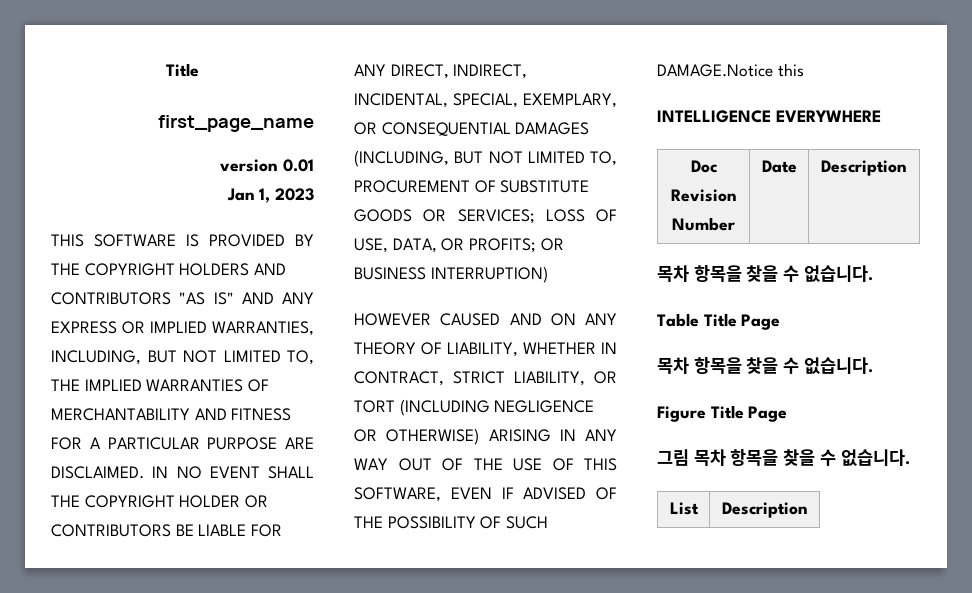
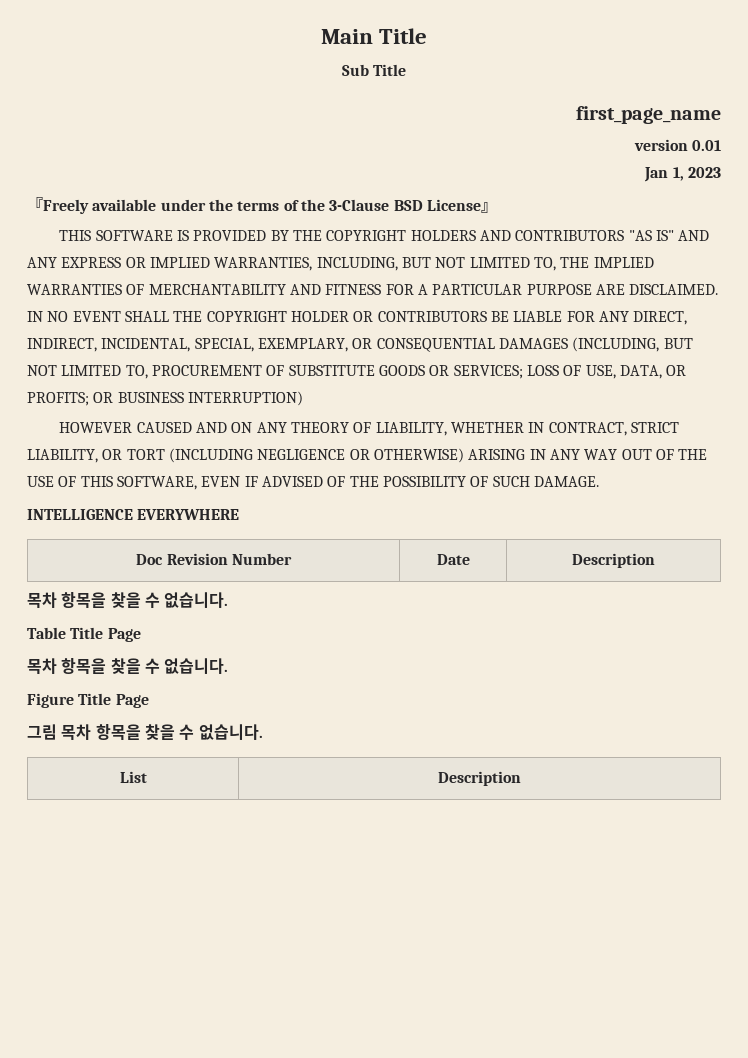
(166, 70) none -> [320,28,428,44] [341,64,369,76] Main Title // Sub
(314, 194) none -> [27,197,497,214] // 『Freely available under the terms of the 3-Clause BSD License』
[657,63,804,77] DAMAGE.Notice this -> [533,476,599,487] DAMAGE.

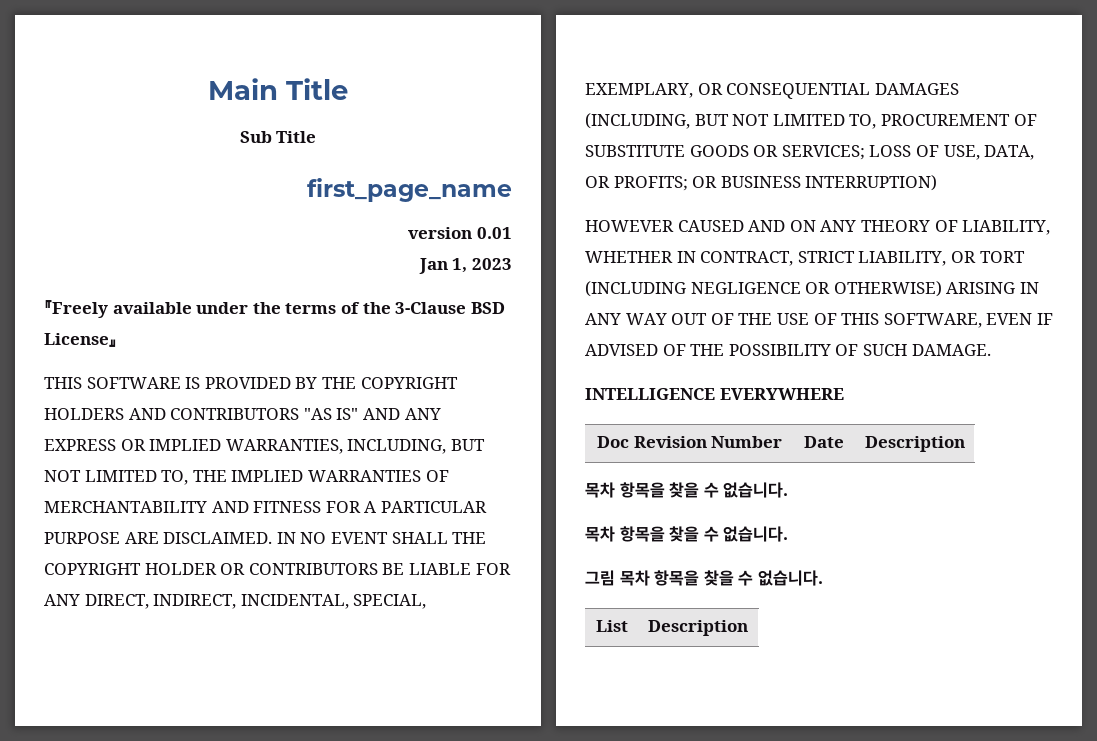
[27,627,141,642] [27,658,229,674] [27,693,149,708] // Table Title Page // 목차 항목을 찾을 수 없습니다. // Figure Title Page -> [585,526,789,542] // 목차 항목을 찾을 수 없습니다.

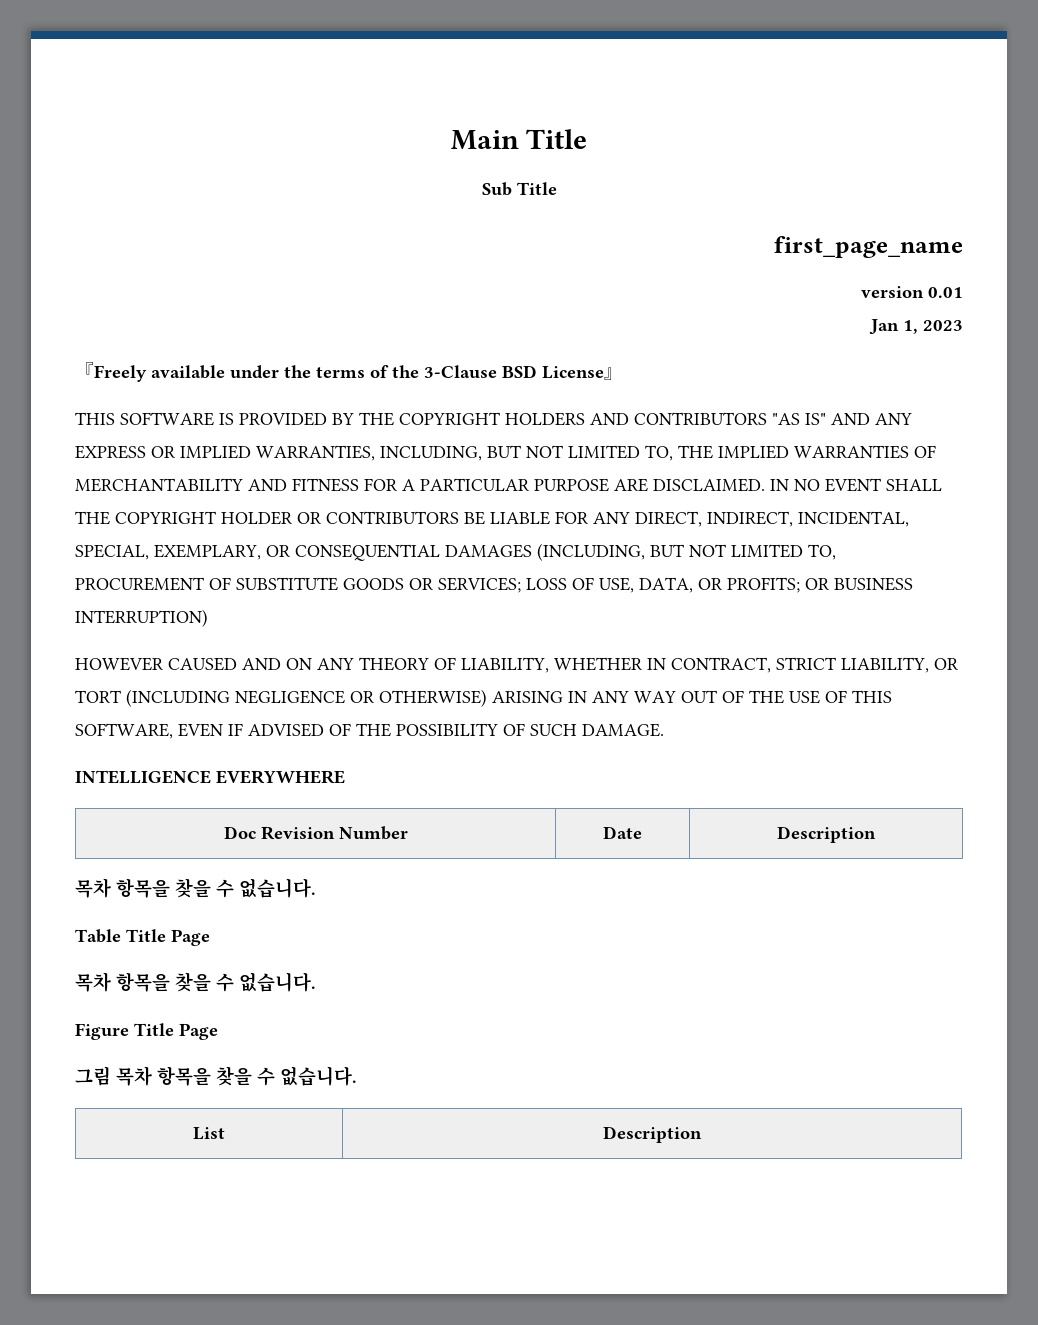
[585,526,789,542] // 목차 항목을 찾을 수 없습니다. -> [75,929,210,946] [75,972,316,992] [75,1023,218,1040] // Table Title Page // 목차 항목을 찾을 수 없습니다. // Figure Title Page

